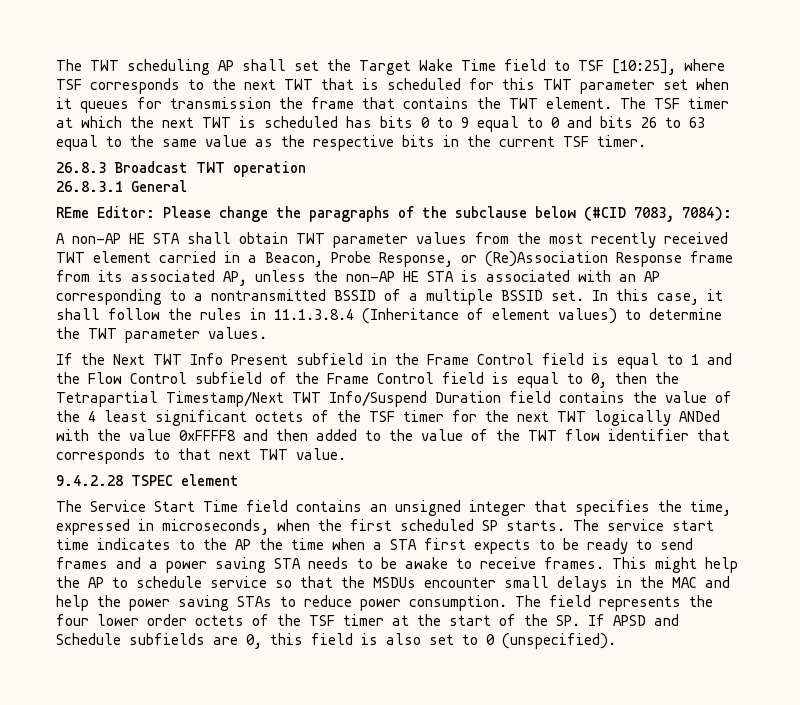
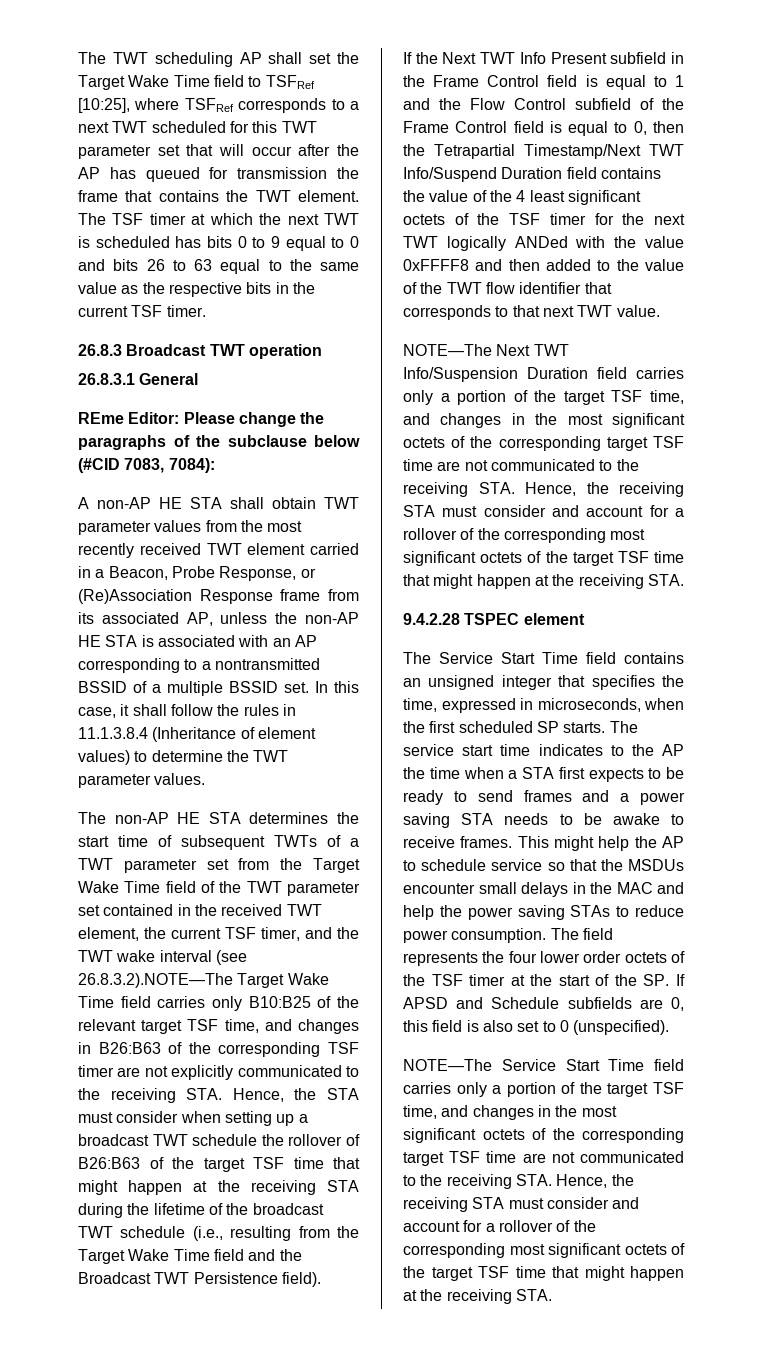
[578,60,604,71] TSF -> [265,75,315,89] TSFRef
[56,78,379,94] TSF corresponds to the next TWT that is -> [184,98,359,113] [78,121,148,133] TSFRef corresponds to a next TWT
[696,78,729,90] [56,97,129,113] when it queues -> [186,144,359,156] [78,167,200,182] that will occur after the AP has queued
(267, 333) none -> [78,812,359,824] [78,835,359,850] [78,858,360,873] [78,881,360,896] [78,904,322,916] [78,927,359,941] [78,950,247,965] [78,973,329,988] [78,996,359,1011] [78,1019,359,1034] [78,1042,359,1057] [78,1065,360,1080] [78,1088,359,1103] [78,1111,308,1126] [78,1134,360,1146] [78,1157,360,1172] [78,1180,359,1195] [78,1203,324,1218] [78,1226,360,1241] [78,1249,302,1264] [78,1272,321,1287] // The non-AP HE STA determines the start time of subsequent TWTs of a TWT parameter set from the Target Wake Time field of the TWT parameter set contained in the received TWT element, the current TSF timer, and the TWT wake interval (see 26.8.3.2).NOTE—The Target Wake Time field carries only B10:B25 of the relevant target TSF time, and changes in B26:B63 of the corresponding TSF timer are not explicitly communicated to the receiving STA. Hence, the STA must consider when setting up a broadcast TWT schedule the rollover of B26:B63 of the target TSF time that might happen at the receiving STA during the lifetime of the broadcast TWT schedule (i.e., resulting from the Target Wake Time field and the Broadcast TWT Persistence field).
(346, 454) none -> [403,344,569,356] [403,367,684,382] [403,390,684,405] [403,413,685,428] [403,436,684,451] [403,459,639,471] [403,482,684,497] [403,505,684,517] [403,528,646,543] [403,551,684,566] [403,574,684,589] // NOTE—The Next TWT Info/Suspension Duration field carries only a portion of the target TSF time, and changes in the most significant octets of the corresponding target TSF time are not communicated to the receiving STA. Hence, the receiving STA must consider and account for a rollover of the corresponding most significant octets of the target TSF time that might happen at the receiving STA.
(616, 641) none -> [403,1059,684,1071] [403,1082,684,1097] [403,1105,617,1120] [403,1128,684,1143] [403,1151,684,1166] [403,1174,634,1189] [403,1197,640,1212] [403,1220,596,1232] [403,1243,685,1258] [403,1266,684,1281] [403,1289,552,1304] // NOTE—The Service Start Time field carries only a portion of the target TSF time, and changes in the most significant octets of the corresponding target TSF time are not communicated to the receiving STA. Hence, the receiving STA must consider and account for a rollover of the corresponding most significant octets of the target TSF time that might happen at the receiving STA.

